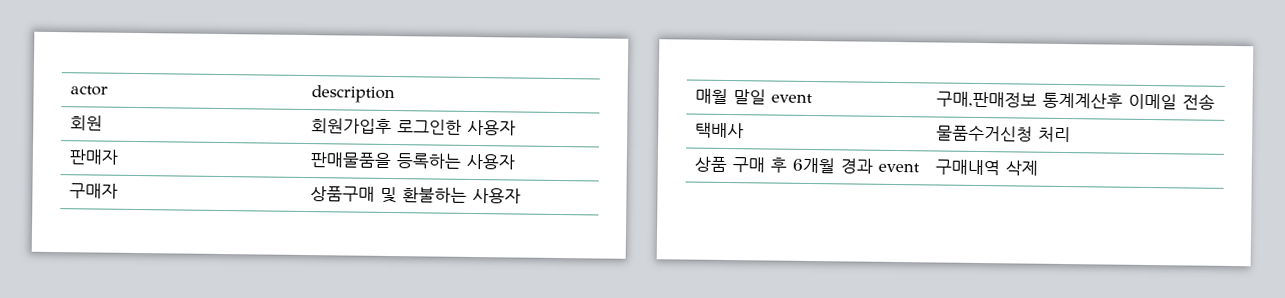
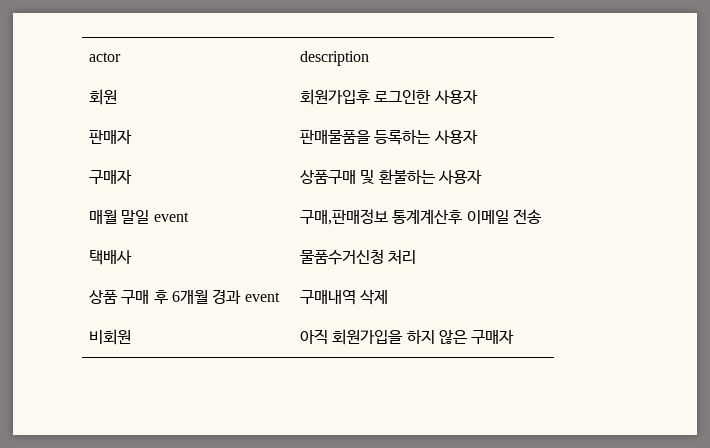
(1038, 168) none -> [89,329,132,345] [300,329,515,345] // 비회원 | 아직 회원가입을 하지 않은 구매자

